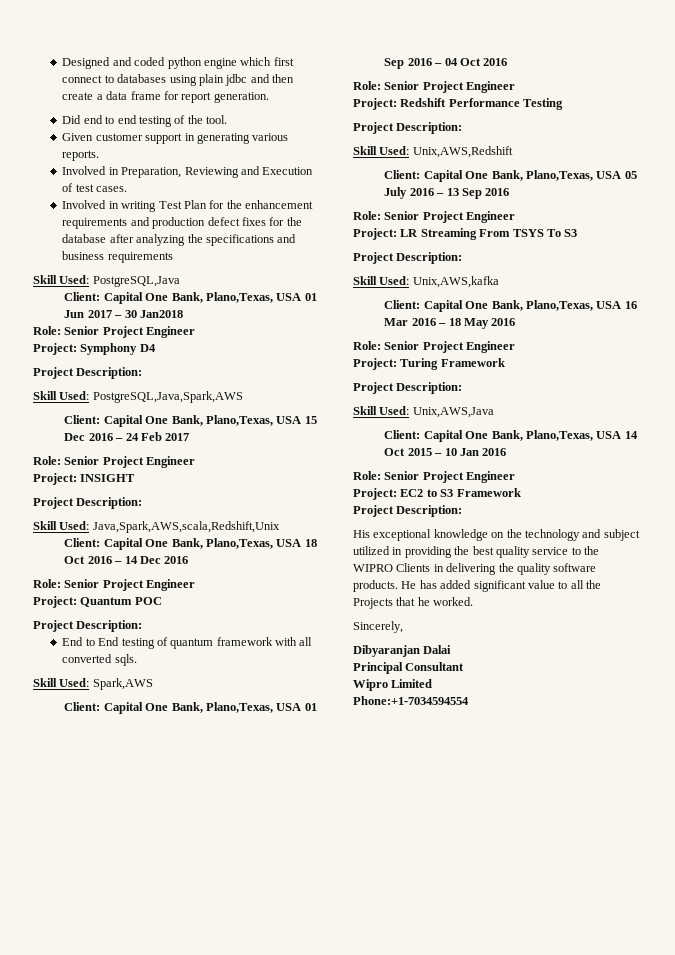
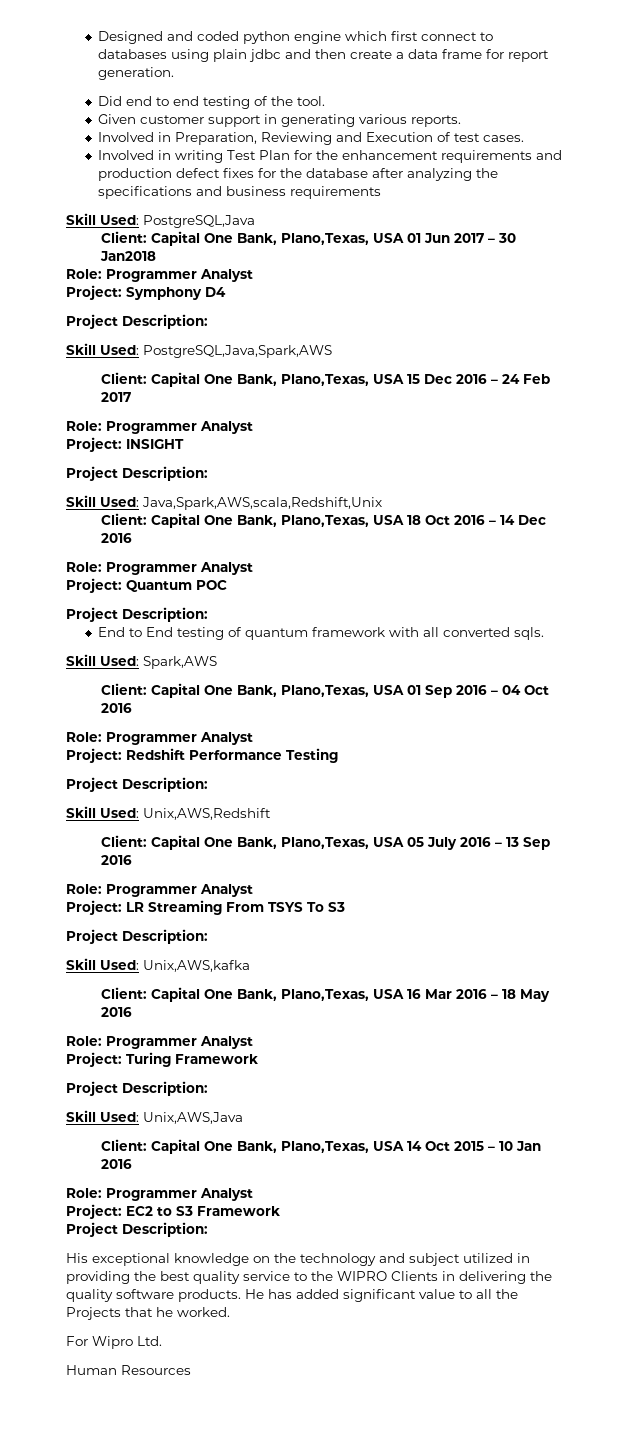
[64,326,196,338] Senior Project Engineer -> [106,269,253,282] Programmer Analyst
[64,456,196,468] Senior Project Engineer -> [106,421,253,434] Programmer Analyst
[64,579,196,591] Senior Project Engineer -> [106,562,253,575] Programmer Analyst
[384,81,516,93] Senior Project Engineer -> [106,732,253,745] Programmer Analyst
[384,211,516,223] Senior Project Engineer -> [106,884,253,897] Programmer Analyst
[384,341,516,353] Senior Project Engineer -> [106,1036,253,1049] Programmer Analyst
[384,471,516,483] Senior Project Engineer -> [106,1188,253,1201] Programmer Analyst
[353,621,403,633] [353,645,452,657] [353,662,465,674] [353,679,433,691] [353,696,469,705] Sincerely, // Dibyaranjan Dalai // Principal Consultant // Wipro Limited // Phone:+1-7034594554 -> [66,1336,162,1349] [66,1365,191,1375] For Wipro Ltd. // Human Resources

